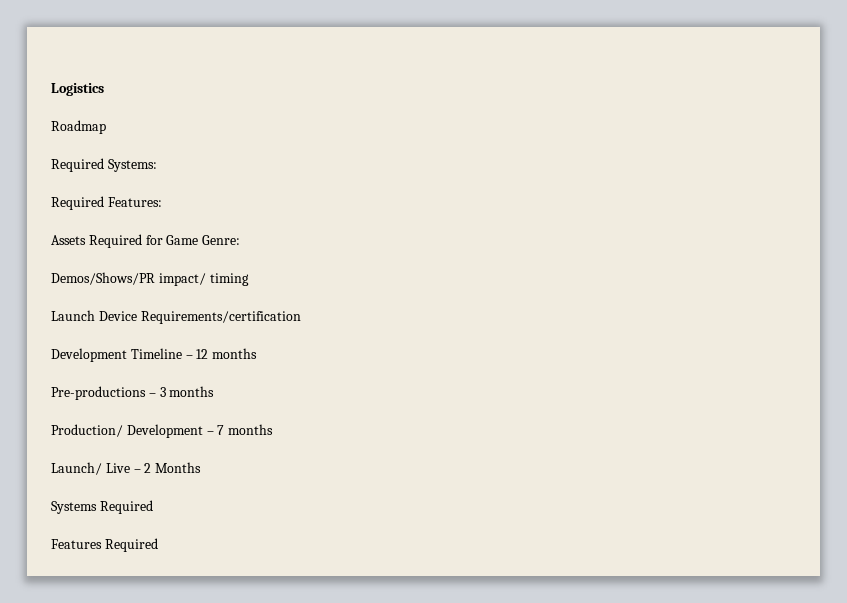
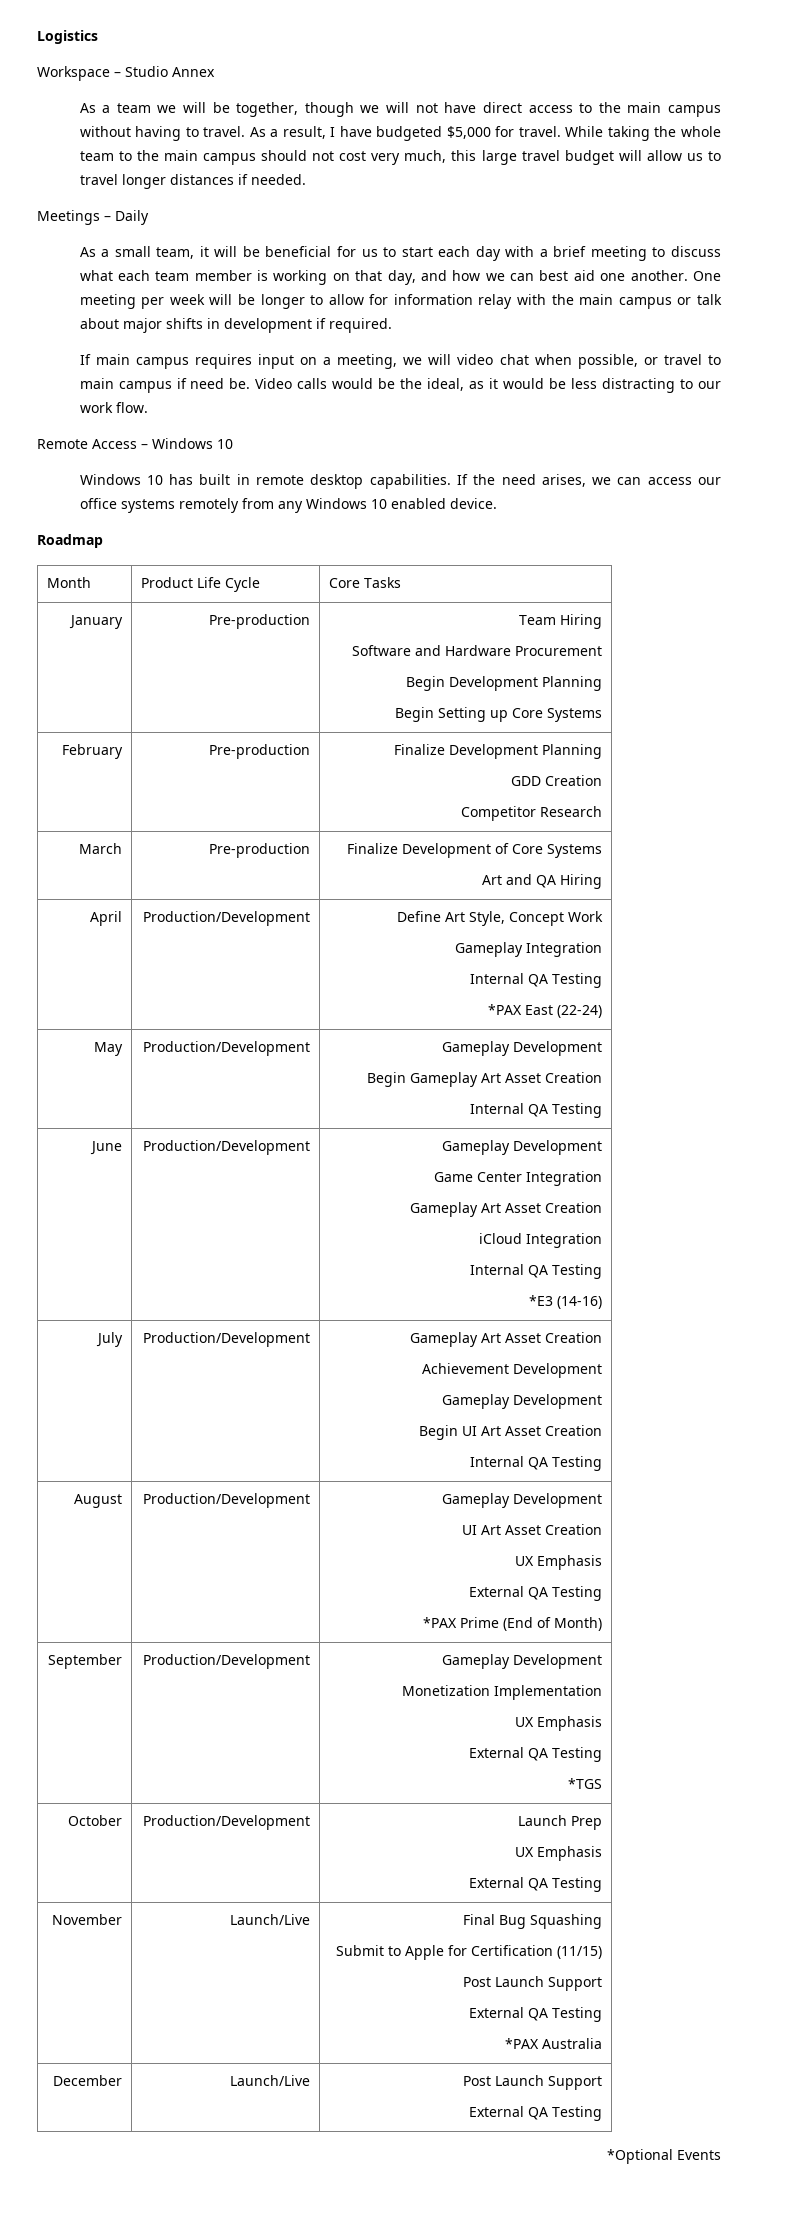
[51,120,106,134] [51,158,157,172] [51,196,162,210] [51,234,241,248] [51,272,249,286] [51,310,301,324] [51,348,258,362] [51,386,215,400] [51,424,274,438] [51,462,202,475] [51,500,153,514] [51,538,158,552] Roadmap // Required Systems: // Required Features: // Assets Required for Game Genre: // Demos/Shows/PR impact/ timing // Launch Device Requirements/certification // Development Timeline – 12 months // Pre-productions – 3 months // Production/ Development – 7 months // Launch/ Live – 2 Months // Systems Required // Features Required -> [37,66,215,81] [79,102,721,117] [79,126,721,141] [79,150,721,165] [79,174,306,189] [37,210,149,225] [79,246,721,261] [79,270,722,285] [79,294,722,309] [79,318,392,333] [79,354,721,369] [79,378,721,393] [79,402,148,413] [37,438,233,449] [79,474,721,489] [79,498,497,513] [37,534,103,548] [46,577,91,588] [140,577,260,592] [328,577,401,588] [69,615,124,629] [209,614,311,629] [519,614,603,629] [352,645,603,656] [406,676,603,691] [395,707,603,722] [62,744,124,759] [209,744,311,759] [394,744,603,759] [511,775,603,786] [461,806,603,821] [79,843,123,854] [209,843,311,858] [347,843,603,858] [482,874,603,889] [90,911,123,926] [143,911,311,926] [397,911,604,926] [455,942,603,957] [470,973,603,988] [488,1004,603,1018] [94,1042,124,1056] [143,1041,311,1056] [442,1041,603,1056] [367,1072,603,1087] [470,1103,603,1118] [90,1141,123,1155] [143,1140,311,1155] [442,1140,603,1155] [434,1171,603,1186] [410,1202,603,1217] [479,1233,603,1248] [470,1264,603,1279] [529,1295,603,1309] [96,1332,124,1347] [143,1332,311,1347] [410,1332,603,1347] [422,1363,603,1378] [442,1394,603,1409] [419,1425,603,1440] [470,1456,603,1471] [74,1494,123,1508] [143,1493,311,1508] [442,1493,603,1508] [462,1524,603,1535] [515,1555,603,1570] [469,1586,603,1601] [423,1617,603,1631] [48,1654,123,1669] [143,1654,311,1669] [442,1654,603,1669] [402,1685,603,1700] [515,1716,603,1731] [469,1747,603,1762] [568,1778,603,1789] [68,1815,123,1826] [143,1815,311,1830] [518,1815,603,1830] [515,1846,603,1861] [469,1877,603,1892] [52,1914,123,1925] [230,1914,311,1925] [463,1914,603,1929] [336,1945,603,1960] [463,1976,603,1991] [469,2007,603,2022] [505,2038,603,2049] [53,2075,123,2086] [230,2075,311,2086] [463,2075,603,2090] [469,2106,603,2121] [607,2149,721,2164] Workspace – Studio Annex // As a team we will be together, though we will not have direct access to the main campus without having to travel. As a result, I have budgeted $5,000 for travel. While taking the whole team to the main campus should not cost very much, this large travel budget will allow us to travel longer distances if needed. // Meetings – Daily // As a small team, it will be beneficial for us to start each day with a brief meeting to discuss what each team member is working on that day, and how we can best aid one another. One meeting per week will be longer to allow for information relay with the main campus or talk about major shifts in development if required. // If main campus requires input on a meeting, we will video chat when possible, or travel to main campus if need be. Video calls would be the ideal, as it would be less distracting to our work flow. // Remote Access – Windows 10 // Windows 10 has built in remote desktop capabilities. If the need arises, we can access our office systems remotely from any Windows 10 enabled device. // Roadmap // Month | Product Life Cycle | Core Tasks // January | Pre-production | Team Hiring // Software and Hardware Procurement // Begin Development Planning // Begin Setting up Core Systems // February | Pre-production | Finalize Development Planning // GDD Creation // Competitor Research // March | Pre-production | Finalize Development of Core Systems // Art and QA Hiring // April | Production/Development | Define Art Style, Concept Work // Gameplay Integration // Internal QA Testing // *PAX East (22-24) // May | Production/Development | Gameplay Development // Begin Gameplay Art Asset Creation // Internal QA Testing // June | Production/Development | Gameplay Development // Game Center Integration // Gameplay Art Asset Creation // iCloud Integration // Internal QA Testing // *E3 (14-16) // July | Production/Development | Gameplay Art Asset Creation // Achievement Development // Gameplay Development // Begin UI Art Asset Creation // Internal QA Testing // August | Production/Development | Gameplay Development // UI Art Asset Creation // UX Emphasis // External QA Testing // *PAX Prime (End of Month) // September | Production/Development | Gameplay Development // Monetization Implementation // UX Emphasis // External QA Testing // *TGS // October | Production/Development | Launch Prep // UX Emphasis // External QA Testing // November | Launch/Live | Final Bug Squashing // Submit to Apple for Certification (11/15) // Post Launch Support // External QA Testing // *PAX Australia // December | Launch/Live | Post Launch Support // External QA Testing // *Optional Events

